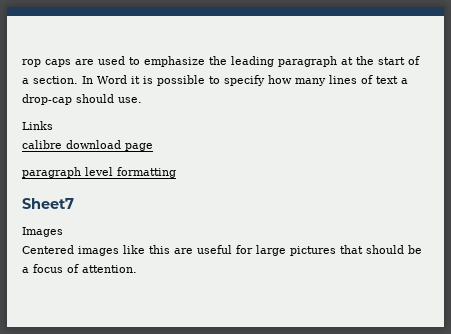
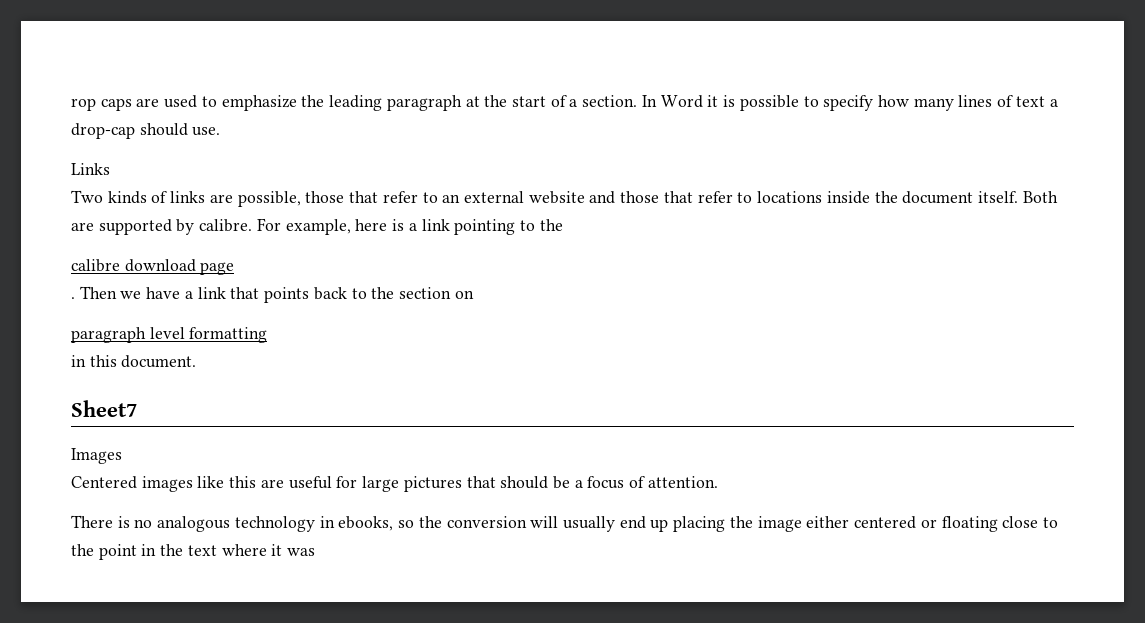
[22,140,153,151] calibre download page -> [71,190,1058,207] [71,218,563,235] [71,259,235,275] [71,286,474,303] Two kinds of links are possible, those that refer to an external website and those that refer to locations inside the document itself. Both are supported by calibre. For example, here is a link pointing to the // calibre download page // . Then we have a link that points back to the section on
(176, 172) none -> [71,355,197,368] // in this document.
(137, 269) none -> [71,515,1058,532] [71,544,316,560] // There is no analogous technology in ebooks, so the conversion will usually end up placing the image either centered or floating close to the point in the text where it was

